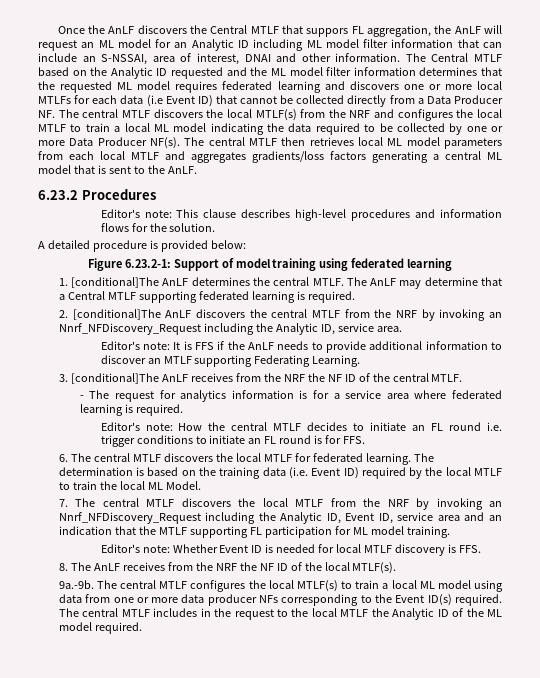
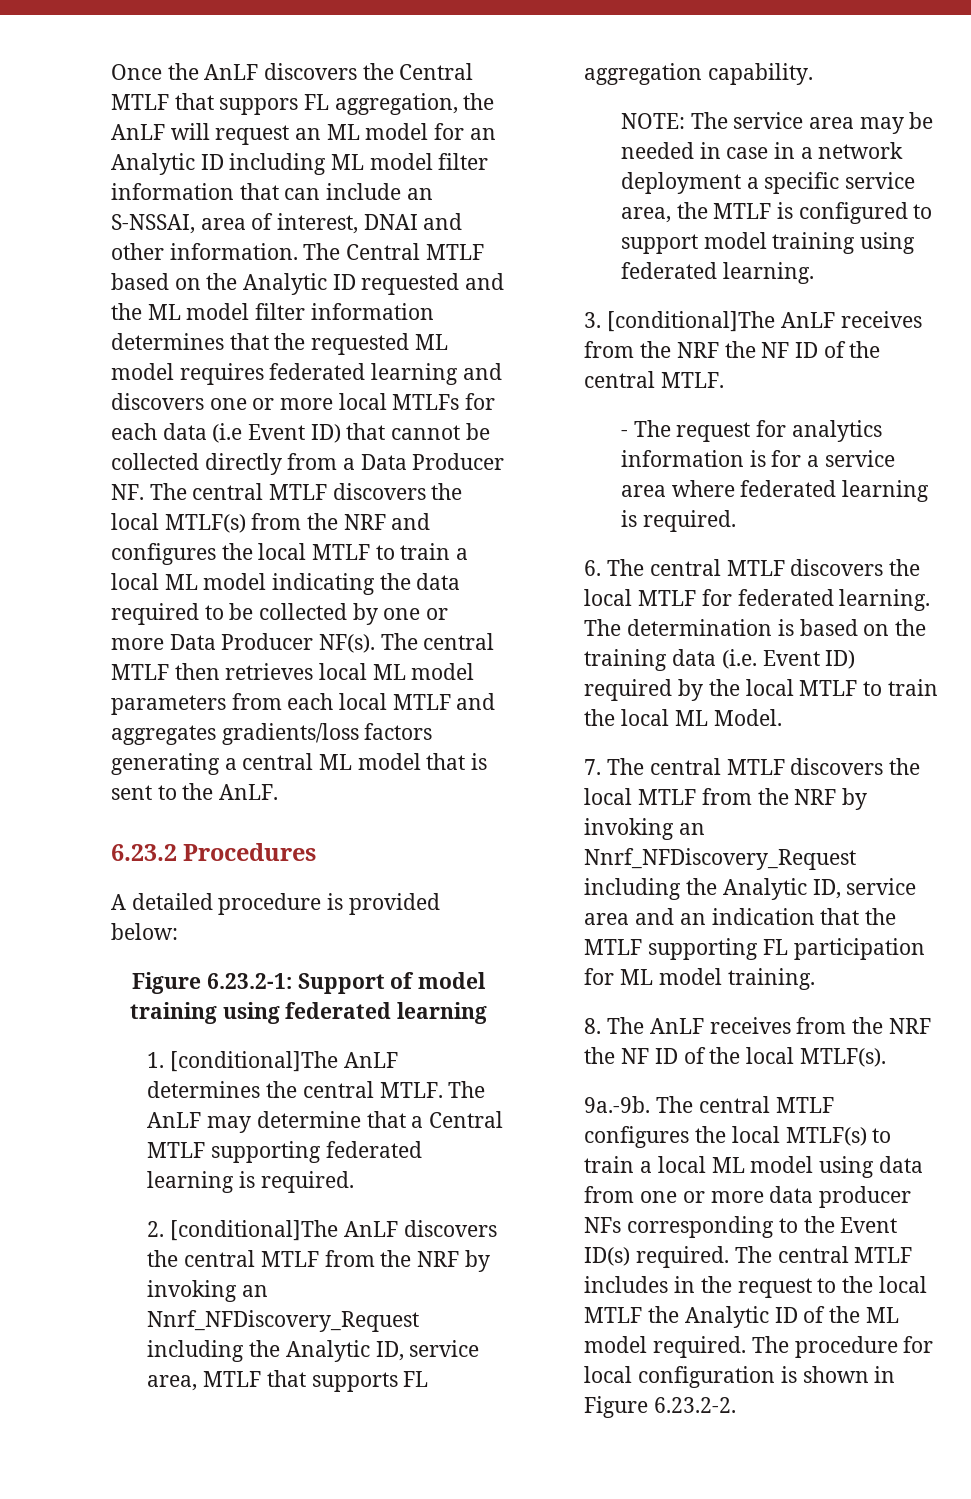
[100,209,502,221] [100,223,216,232] // Editor's note: This clause describes high-level procedures and information flows for the solution. -> (317, 852) none
[376,326,402,332] [100,341,502,353] [100,355,361,367] area. // Editor's note: It is FFS if the AnLF needs to provide additional information to discover an MTLF supporting Federating Learning. -> [147,1370,429,1392] [584,63,814,85] [620,112,934,134] [620,142,904,159] [620,172,915,194] [620,202,933,224] [620,232,915,254] [620,262,814,284] area, MTLF that supports FL aggregation capability. // NOTE: The service area may be needed in case in a network deployment a specific service area, the MTLF is configured to support model training using federated learning.
[100,422,503,431] [100,435,366,447] // Editor's note: How the central MTLF decides to initiate an FL round i.e. trigger conditions to initiate an FL round is for FFS. -> (736, 521) none
[345,513,393,524] Event ID, -> (841, 889) none
[100,544,482,556] // Editor's note: Whether Event ID is needed for local MTLF discovery is FFS. -> (815, 979) none
(142, 628) none -> [751,1336,934,1358] [584,1366,896,1388] [584,1396,737,1418] The procedure for local configuration is shown in Figure 6.23.2-2.

